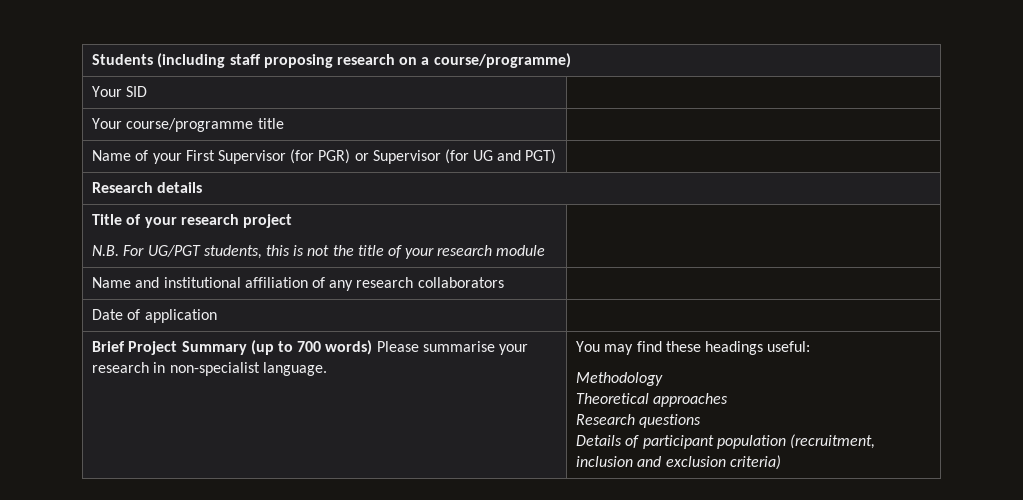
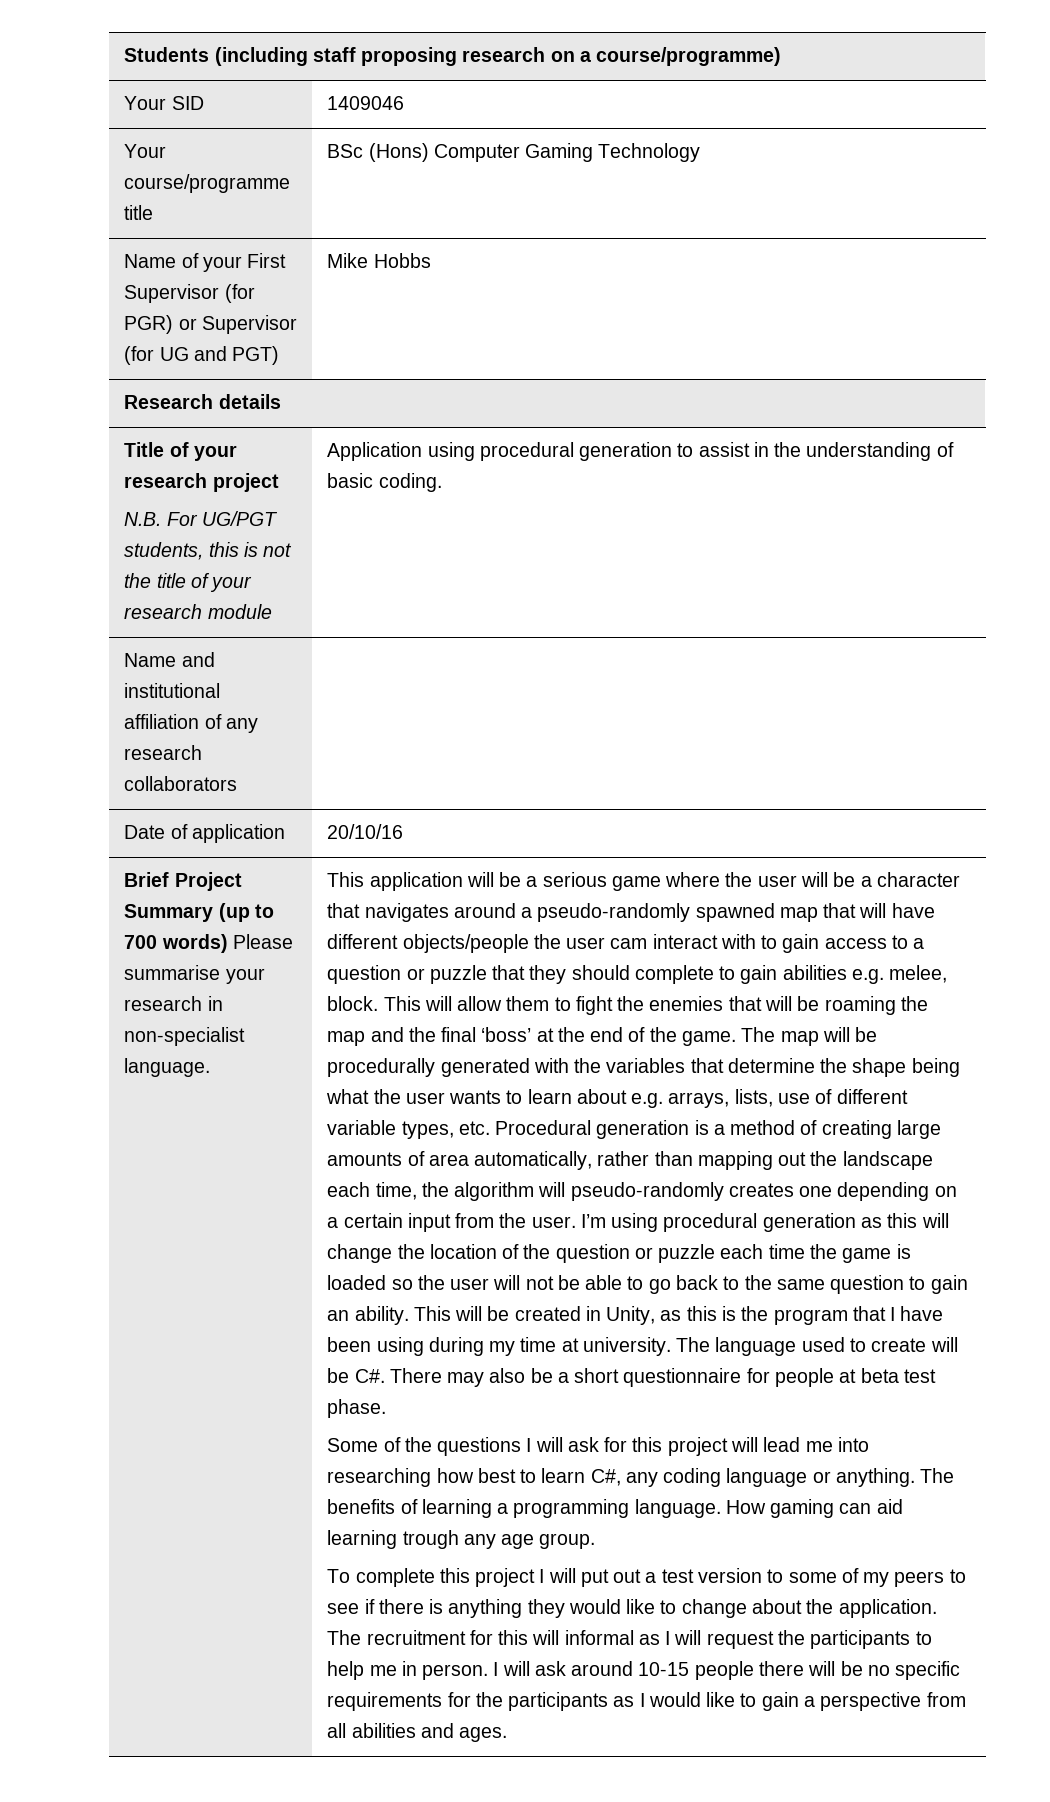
(148, 91) none -> [327,96,405,110] 1409046
(284, 123) none -> [327,143,701,162] BSc (Hons) Computer Gaming Technology
(557, 156) none -> [327,253,431,268] Mike Hobbs
(546, 250) none -> [327,442,954,461] [327,473,442,492] Application using procedural generation to assist in the understanding of basic coding.
(217, 316) none -> [327,824,404,839] 20/10/16
[576,341,811,355] [576,372,664,386] [576,393,729,407] [576,414,702,428] [576,434,875,449] [576,455,781,470] You may find these headings useful: // Methodology // Theoretical approaches // Research questions // Details of participant population (recruitment, inclusion and exclusion criteria) -> [327,872,960,891] [327,903,935,922] [327,934,925,953] [327,965,948,984] [327,996,928,1015] [327,1027,878,1046] [327,1058,960,1077] [326,1089,908,1108] [327,1120,942,1139] [327,1151,933,1170] [327,1182,957,1201] [327,1213,949,1232] [327,1244,911,1263] [327,1275,968,1294] [327,1306,944,1325] [327,1337,958,1356] [327,1368,936,1387] [327,1399,387,1418] [327,1437,869,1456] [327,1468,955,1487] [327,1499,903,1518] [327,1530,596,1549] [327,1568,966,1587] [327,1599,937,1618] [327,1630,932,1649] [327,1661,961,1680] [327,1692,966,1711] [327,1723,508,1742] This application will be a serious game where the user will be a character that navigates around a pseudo-randomly spawned map that will have different objects/people the user cam interact with to gain access to a question or puzzle that they should complete to gain abilities e.g. melee, block. This will allow them to fight the enemies that will be roaming the map and the final ‘boss’ at the end of the game. The map will be procedurally generated with the variables that determine the shape being what the user wants to learn about e.g. arrays, lists, use of different variable types, etc. Procedural generation is a method of creating large amounts of area automatically, rather than mapping out the landscape each time, the algorithm will pseudo-randomly creates one depending on a certain input from the user. I’m using procedural generation as this will change the location of the question or puzzle each time the game is loaded so the user will not be able to go back to the same question to gain an ability. This will be created in Unity, as this is the program that I have been using during my time at university. The language used to create will be C#. There may also be a short questionnaire for people at beta test phase. // Some of the questions I will ask for this project will lead me into researching how best to learn C#, any coding language or anything. The benefits of learning a programming language. How gaming can aid learning trough any age group. // To complete this project I will put out a test version to some of my peers to see if there is anything they would like to change about the application. The recruitment for this will informal as I will request the participants to help me in person. I will ask around 10-15 people there will be no specific requirements for the participants as I would like to gain a perspective from all abilities and ages.

